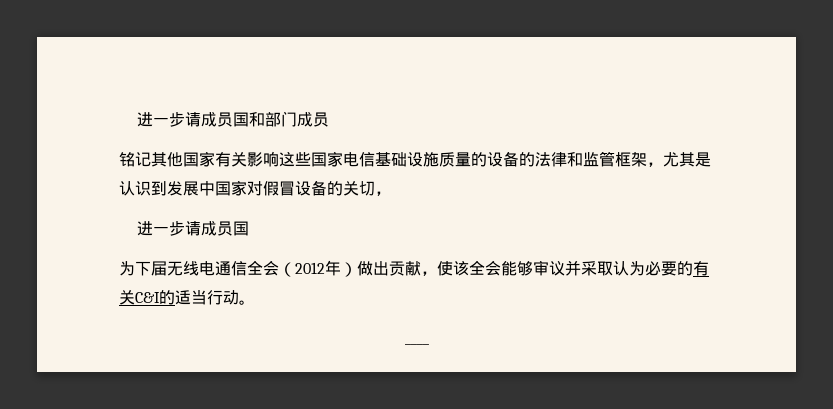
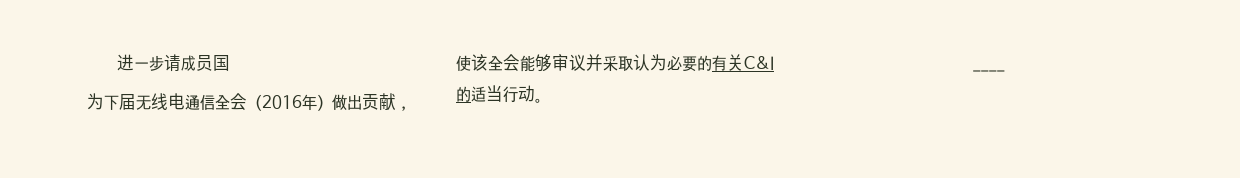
[137,111,330,127] [119,151,711,167] [119,180,391,196] [137,221,250,236] 进一步请成员国和部门成员 // 铭记其他国家有关影响这些国家电信基础设施质量的设备的法律和监管框架，尤其是认识到发展中国家对假冒设备的关切， // 进一步请成员国 -> [116,54,230,72] 进一步请成员国
[295,262,325,274] 2012 -> [262,95,302,109] 2016

